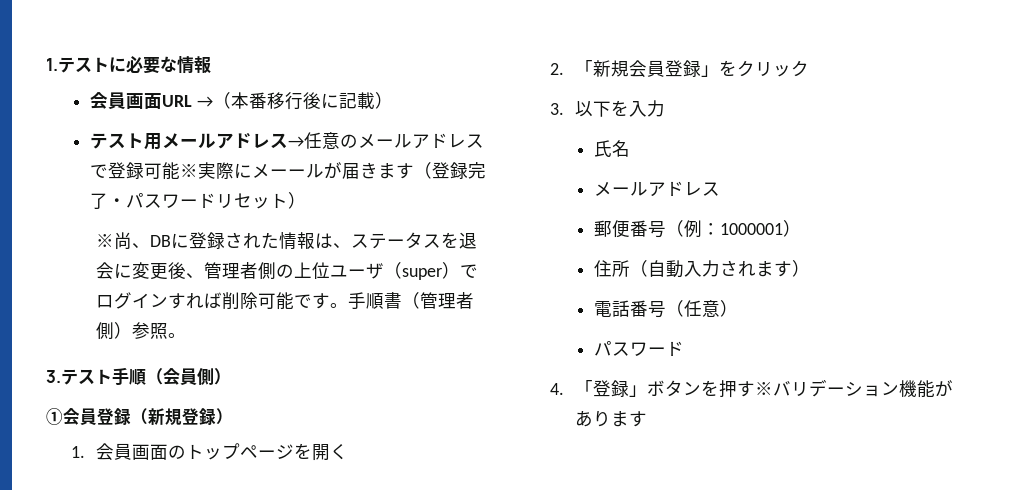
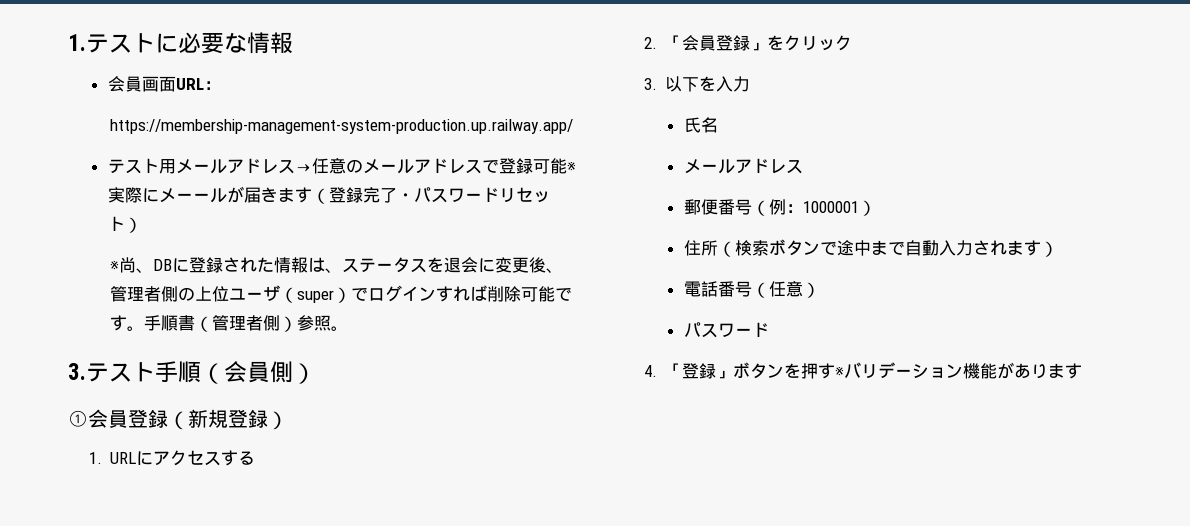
[196,92,393,110] →（本番移行後に記載） -> [203,81,221,90] [109,119,573,134] ： // https://membership-management-system-production.up.railway.app/
[95,443,348,461] 会員画面のトップページを開く -> [110,450,256,466] URLにアクセスする
[592,60,629,77] 新規 -> (683, 42) none
(648, 268) none -> [734,239,905,256] 検索ボタンで途中まで

